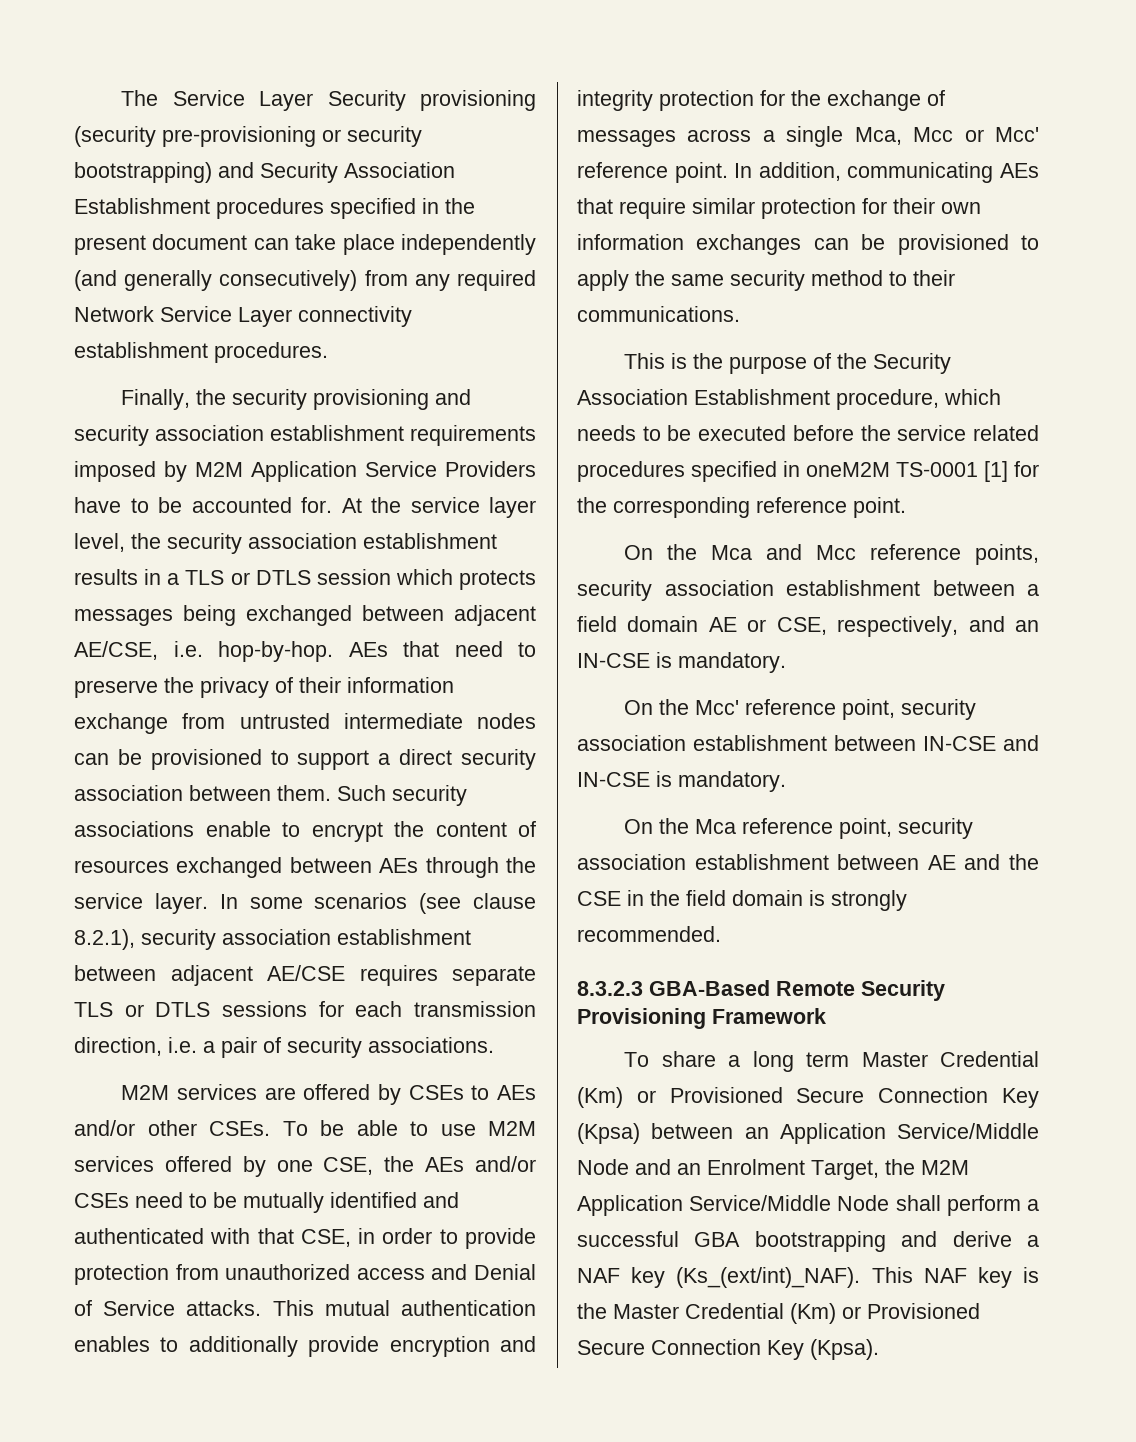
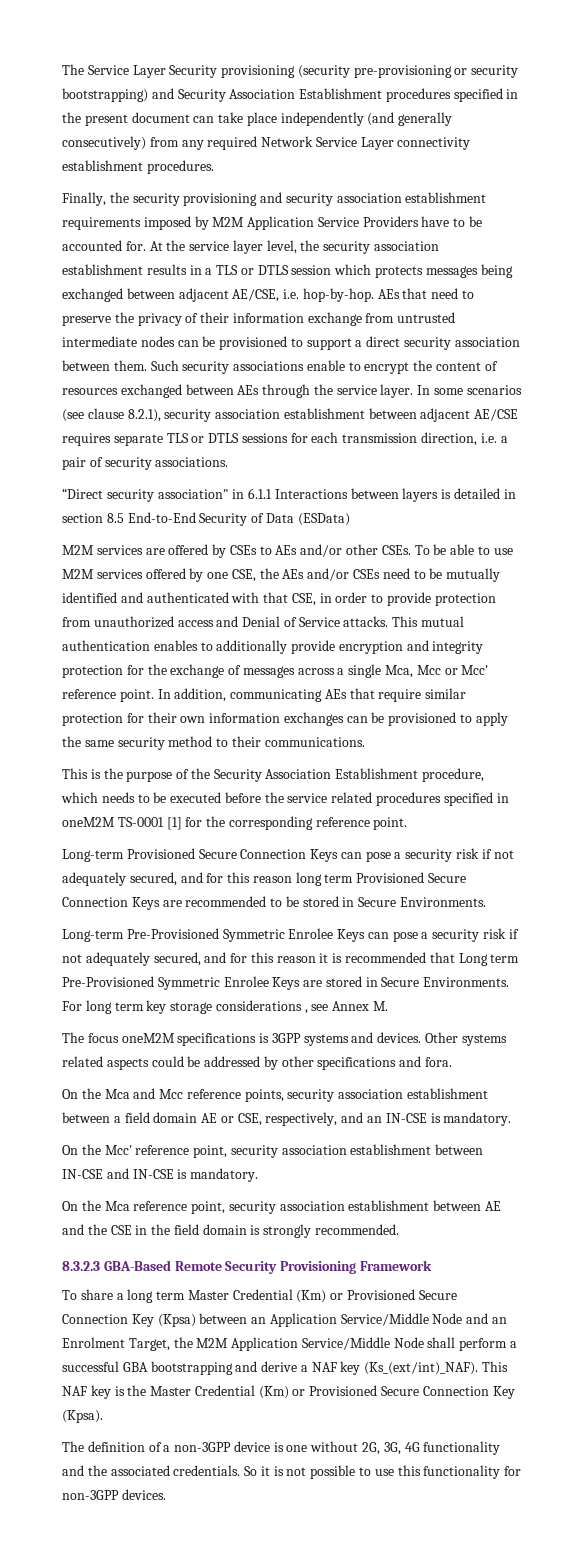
(494, 1045) none -> [62,488,516,502] [62,512,350,526] // “Direct security association" in 6.1.1 Interactions between layers is detailed in section 8.5 End-to-End Security of Data (ESData)
(906, 507) none -> [62,848,514,862] [62,872,467,886] [62,896,487,910] [62,928,519,942] [62,952,520,966] [62,976,510,990] [62,1000,389,1014] [62,1032,507,1046] [62,1056,453,1070] // Long-term Provisioned Secure Connection Keys can pose a security risk if not adequately secured, and for this reason long term Provisioned Secure Connection Keys are recommended to be stored in Secure Environments. // Long-term Pre-Provisioned Symmetric Enrolee Keys can pose a security risk if not adequately secured, and for this reason it is recommended that Long term Pre-Provisioned Symmetric Enrolee Keys are stored in Secure Environments. For long term key storage considerations , see Annex M. // The focus oneM2M specifications is 3GPP systems and devices. Other systems related aspects could be addressed by other specifications and fora.
(879, 1349) none -> [62,1441,501,1455] [62,1465,522,1479] [62,1489,166,1500] // The definition of a non-3GPP device is one without 2G, 3G, 4G functionality and the associated credentials. So it is not possible to use this functionality for non-3GPP devices.

